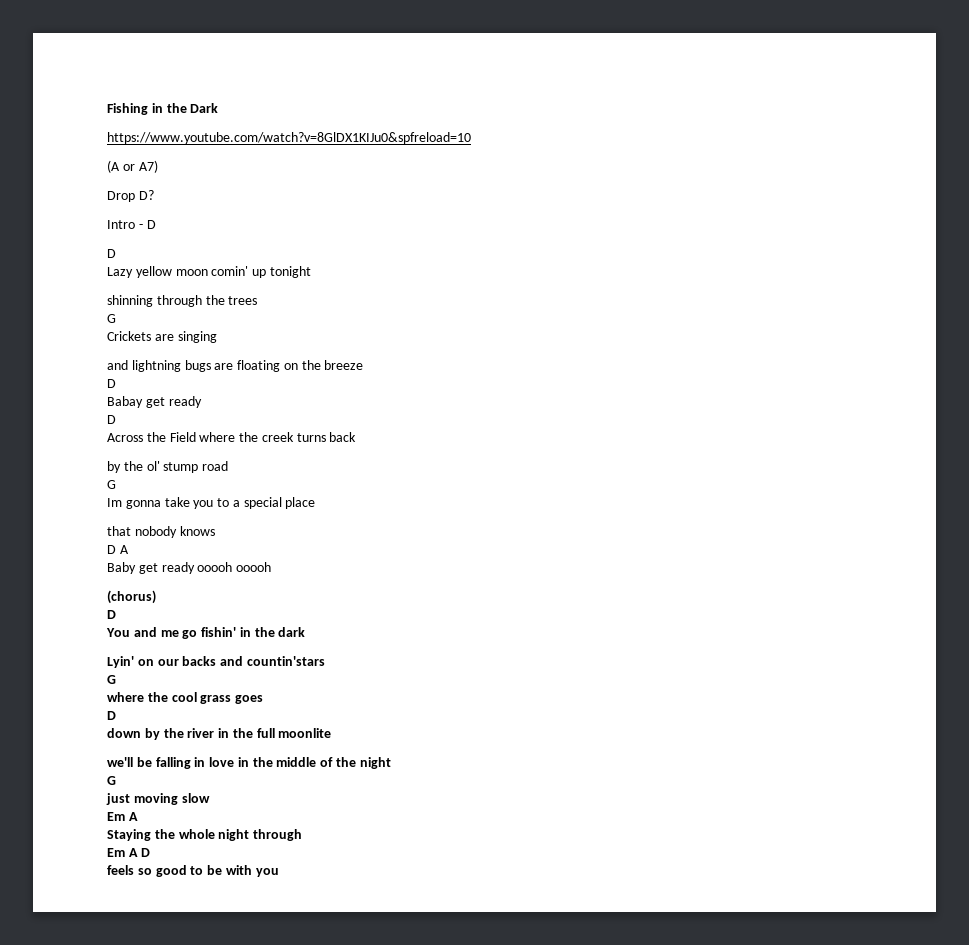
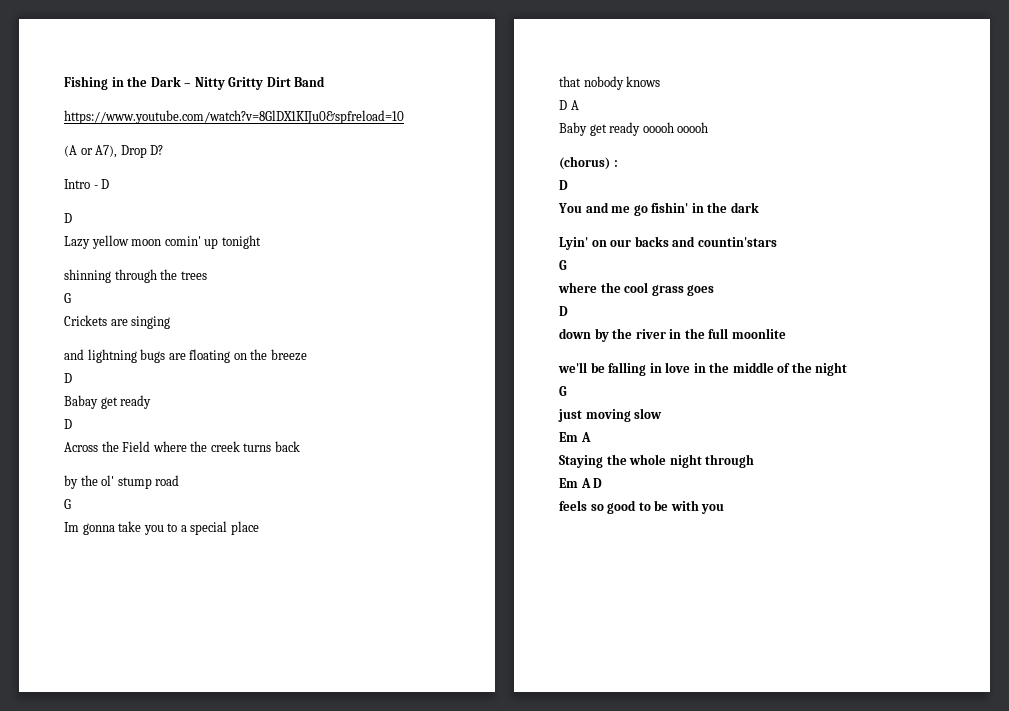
(219, 108) none -> [184,76,326,90] – Nitty Gritty Dirt Band
[138,160,158,173] A7) // -> [95,145,118,158] A7),
(156, 597) none -> [613,160,618,167] :

